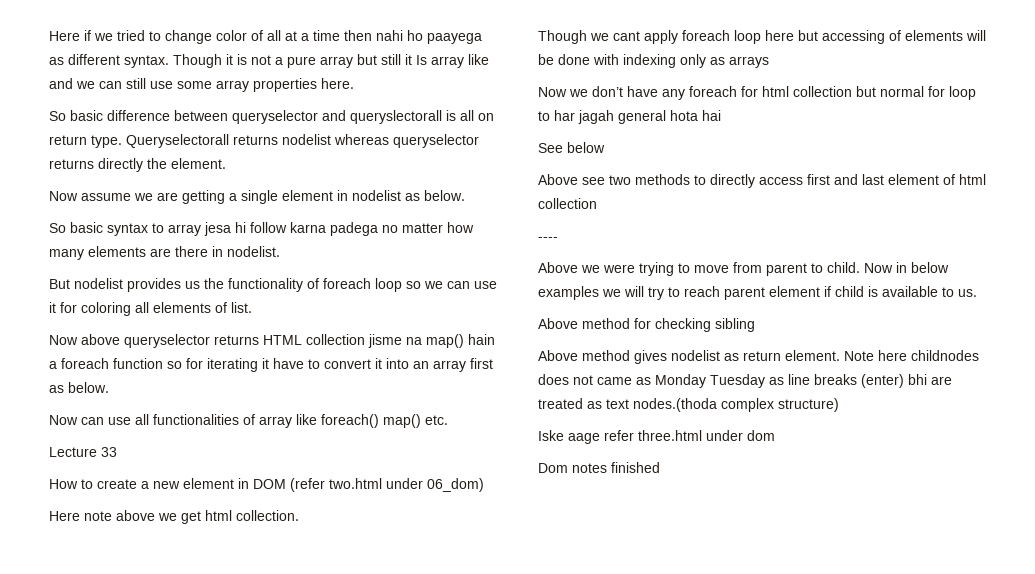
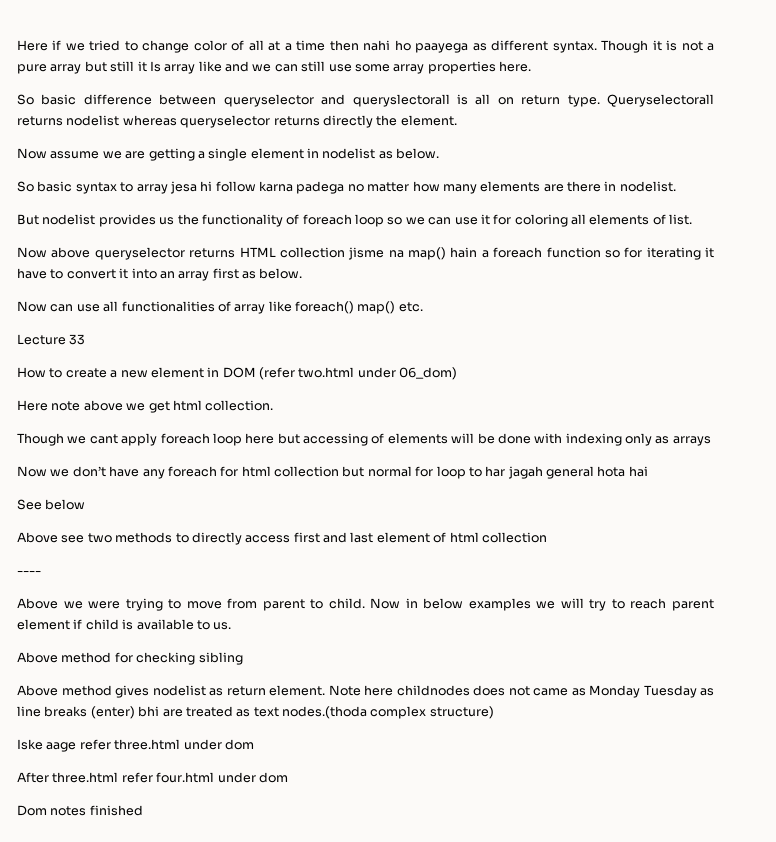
(775, 435) none -> [17,772,288,783] // After three.html refer four.html under dom

